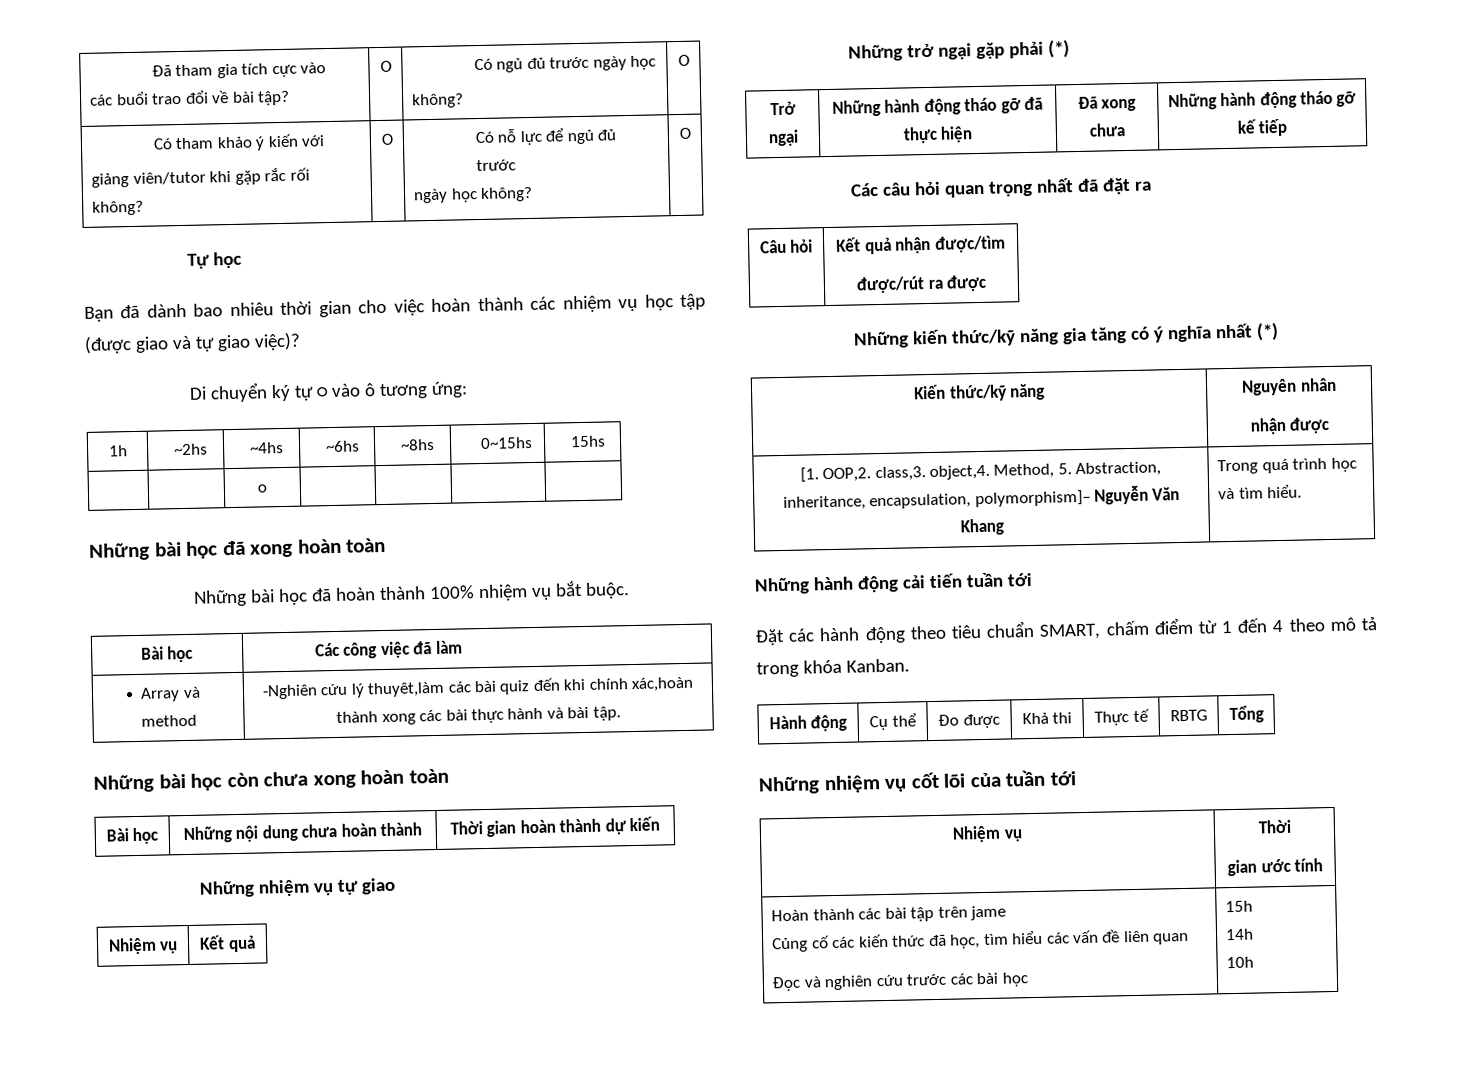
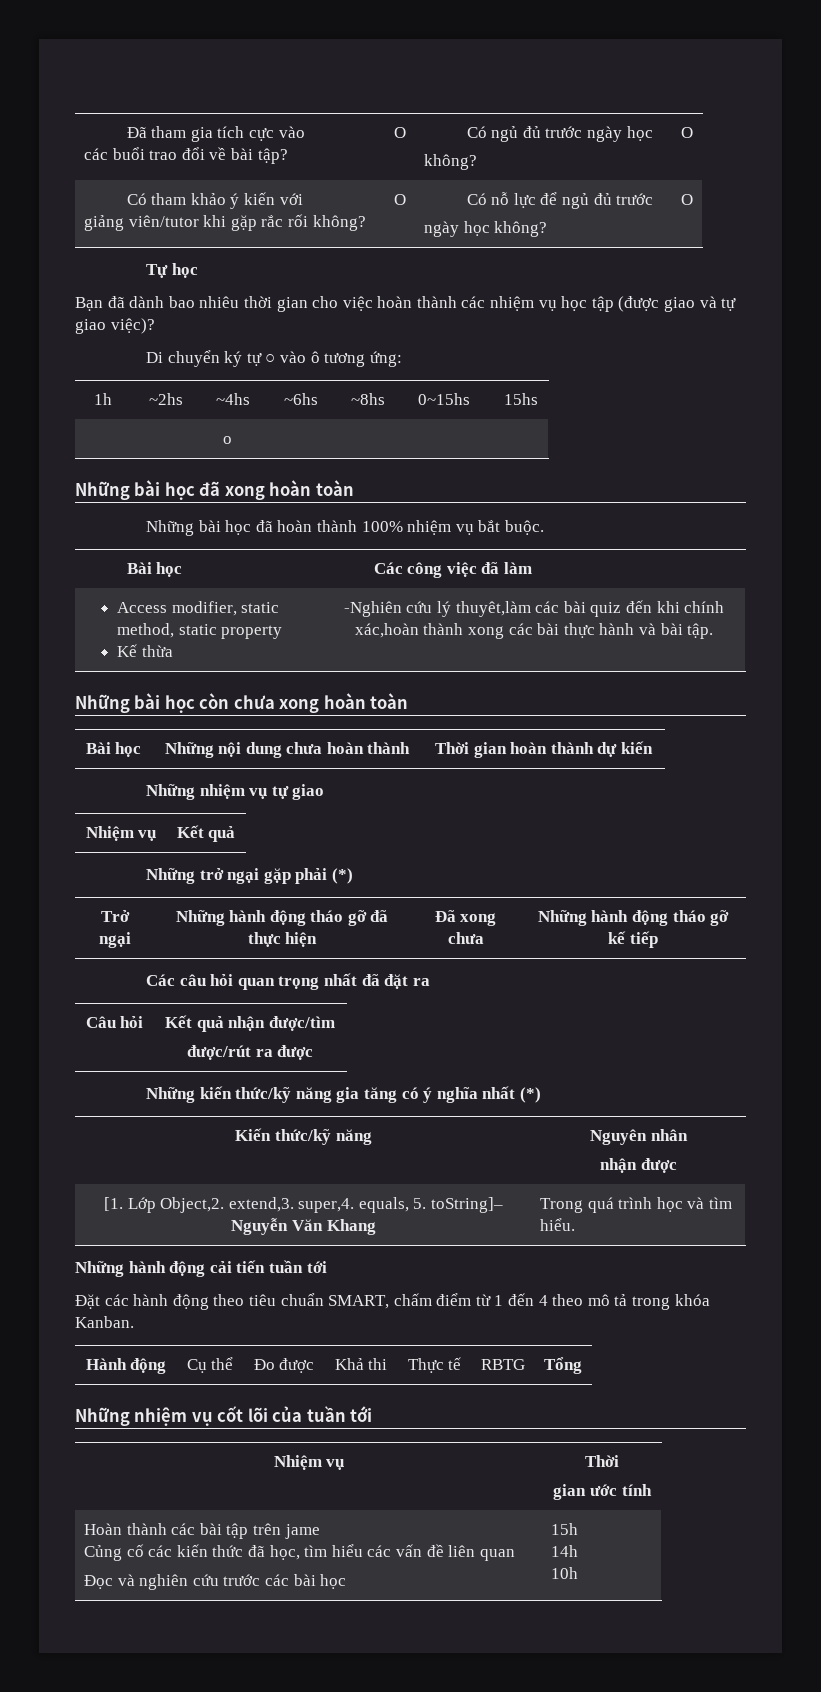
[140,686,201,702] [141,714,198,727] Array và method -> [116,601,280,616] [116,623,283,639] [116,644,173,657] Access modifier, static method, static property // Kế thừa
[822,461,1162,483] [782,489,1091,511] OOP,2. class,3. object,4. Method, 5. Abstraction, inheritance, encapsulation, polymorphism]– -> [127,1197,504,1213] Lớp Object,2. extend,3. super,4. equals, 5. toString]–

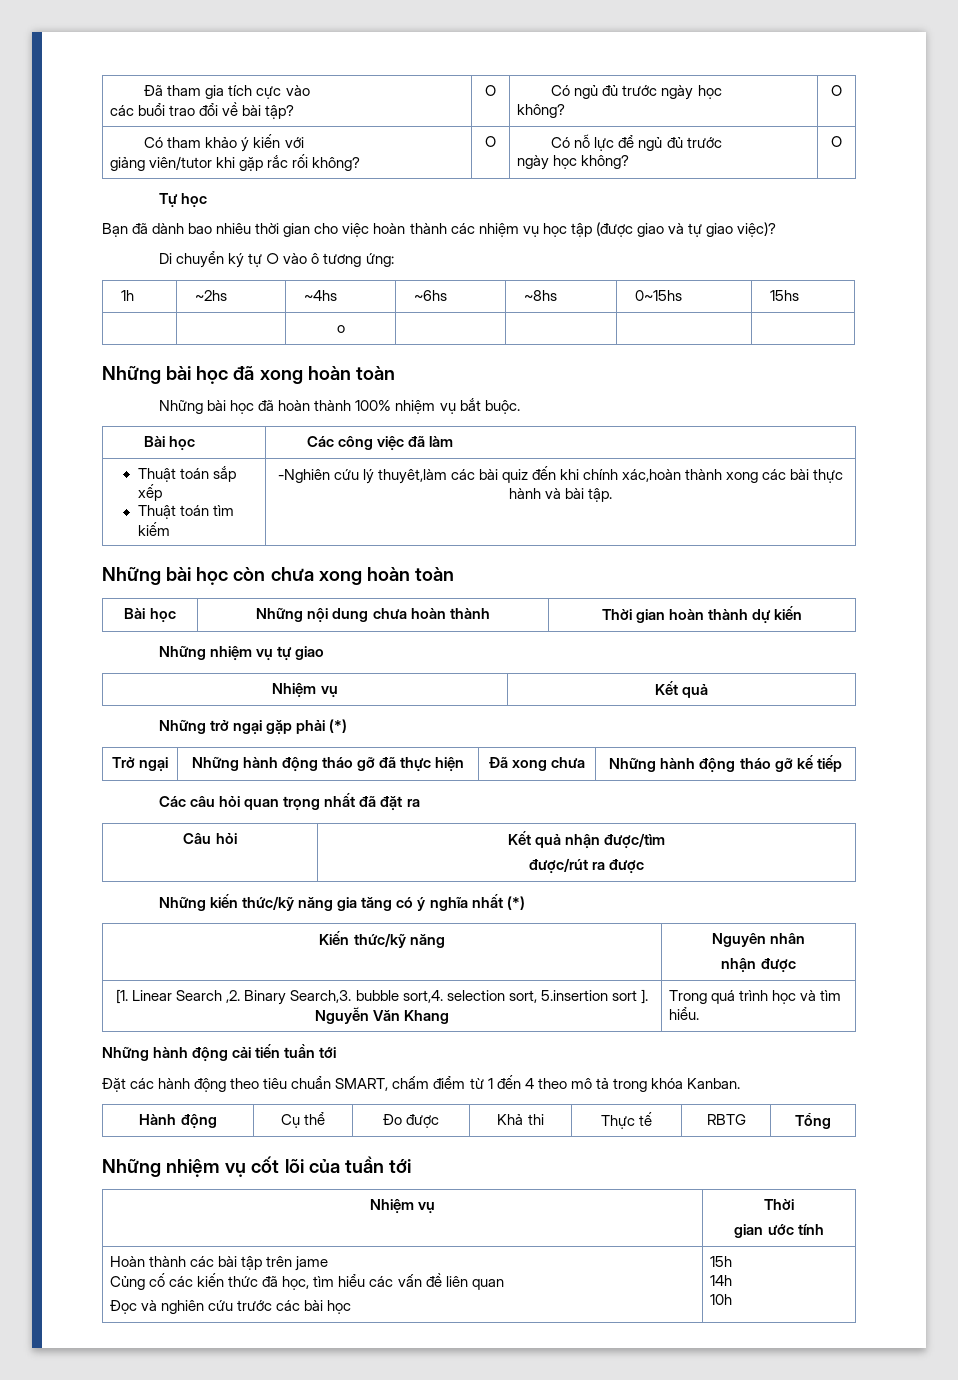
[116,601,280,616] [116,623,283,639] [116,644,173,657] Access modifier, static method, static property // Kế thừa -> [137,466,237,482] [137,484,162,501] [137,505,235,519] [137,522,170,536] Thuật toán sắp xếp // Thuật toán tìm kiếm
[127,1197,504,1213] Lớp Object,2. extend,3. super,4. equals, 5. toString]– -> [132,989,648,1005] Linear Search ,2. Binary Search,3. bubble sort,4. selection sort, 5.insertion sort ].

